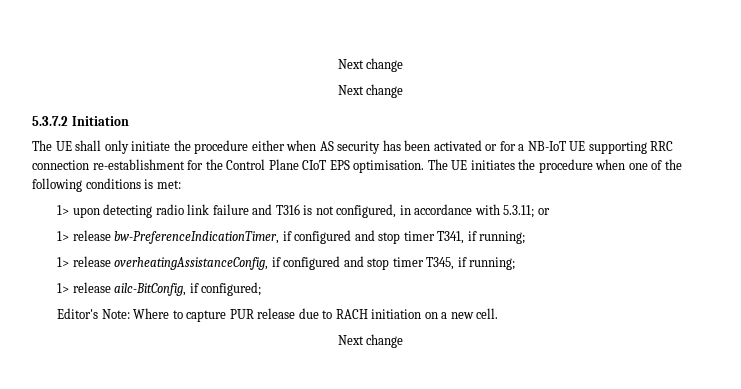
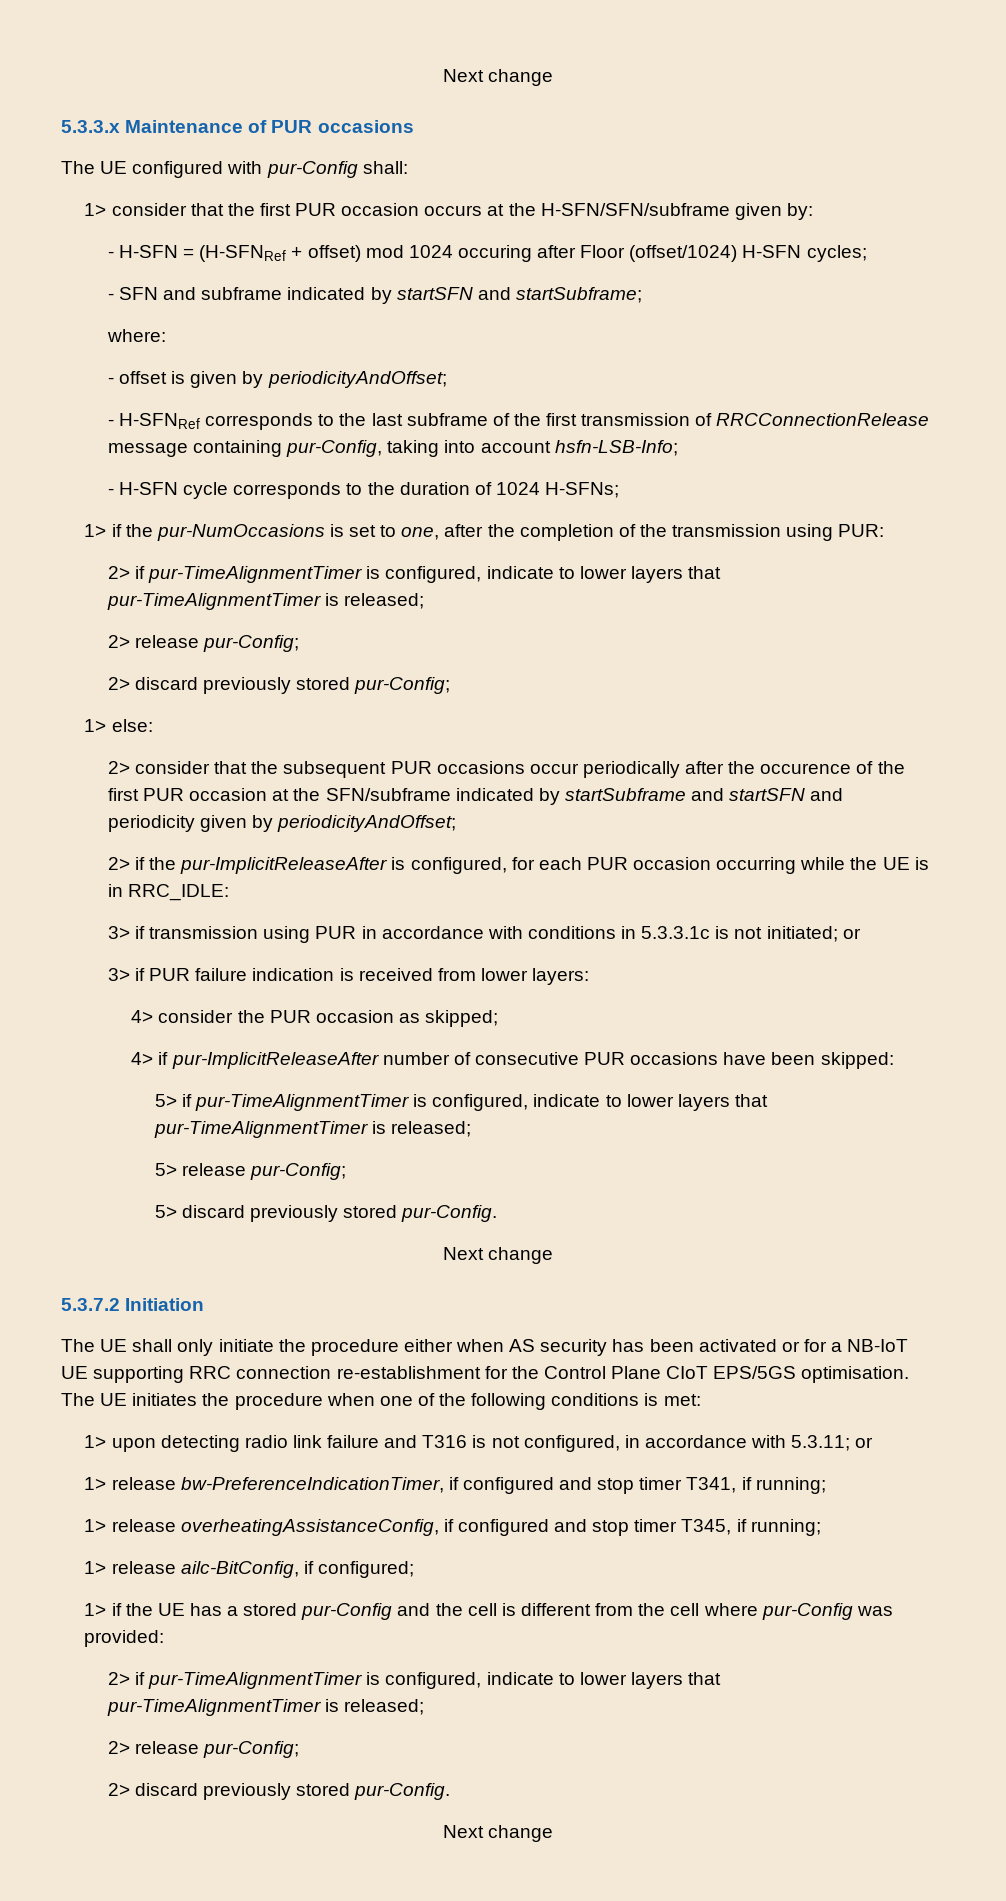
[337,58,404,72] Next change -> [442,69,554,86] [61,120,414,133] [61,161,408,178] [84,203,813,220] [107,245,867,262] [107,287,642,304] [106,329,166,342] [107,371,447,388] [107,413,930,430] [107,440,678,457] [107,482,620,499] [84,524,885,541] [107,566,722,583] [106,593,425,610] [107,635,300,652] [107,677,451,694] [84,719,153,732] [107,761,905,778] [107,788,844,805] [107,815,457,832] [107,857,929,874] [107,884,230,901] [107,926,861,943] [107,968,590,985] [131,1010,499,1027] [131,1052,894,1069] [154,1094,768,1111] [153,1121,472,1138] [154,1163,347,1180] [154,1205,498,1222] Next change // 5.3.3.x Maintenance of PUR occasions // The UE configured with pur-Config shall: // 1> consider that the first PUR occasion occurs at the H-SFN/SFN/subframe given by: // - H-SFN = (H-SFNRef + offset) mod 1024 occuring after Floor (offset/1024) H-SFN cycles; // - SFN and subframe indicated by startSFN and startSubframe; // where: // - offset is given by periodicityAndOffset; // - H-SFNRef corresponds to the last subframe of the first transmission of RRCConnectionRelease message containing pur-Config, taking into account hsfn-LSB-Info; // - H-SFN cycle corresponds to the duration of 1024 H-SFNs; // 1> if the pur-NumOccasions is set to one, after the completion of the transmission using PUR: // 2> if pur-TimeAlignmentTimer is configured, indicate to lower layers that pur-TimeAlignmentTimer is released; // 2> release pur-Config; // 2> discard previously stored pur-Config; // 1> else: // 2> consider that the subsequent PUR occasions occur periodically after the occurence of the first PUR occasion at the SFN/subframe indicated by startSubframe and startSFN and periodicity given by periodicityAndOffset; // 2> if the pur-ImplicitReleaseAfter is configured, for each PUR occasion occurring while the UE is in RRC_IDLE: // 3> if transmission using PUR in accordance with conditions in 5.3.3.1c is not initiated; or // 3> if PUR failure indication is received from lower layers: // 4> consider the PUR occasion as skipped; // 4> if pur-ImplicitReleaseAfter number of consecutive PUR occasions have been skipped: // 5> if pur-TimeAlignmentTimer is configured, indicate to lower layers that pur-TimeAlignmentTimer is released; // 5> release pur-Config; // 5> discard previously stored pur-Config.
[329,160,350,170] EPS -> [713,1366,797,1379] EPS/5GS
[57,308,499,322] Editor's Note: Where to capture PUR release due to RACH initiation on a new cell. -> [84,1603,893,1620] [84,1630,165,1647] [107,1672,722,1689] [106,1699,425,1716] [107,1741,300,1758] [107,1783,451,1800] 1> if the UE has a stored pur-Config and the cell is different from the cell where pur-Config was provided: // 2> if pur-TimeAlignmentTimer is configured, indicate to lower layers that pur-TimeAlignmentTimer is released; // 2> release pur-Config; // 2> discard previously stored pur-Config.

